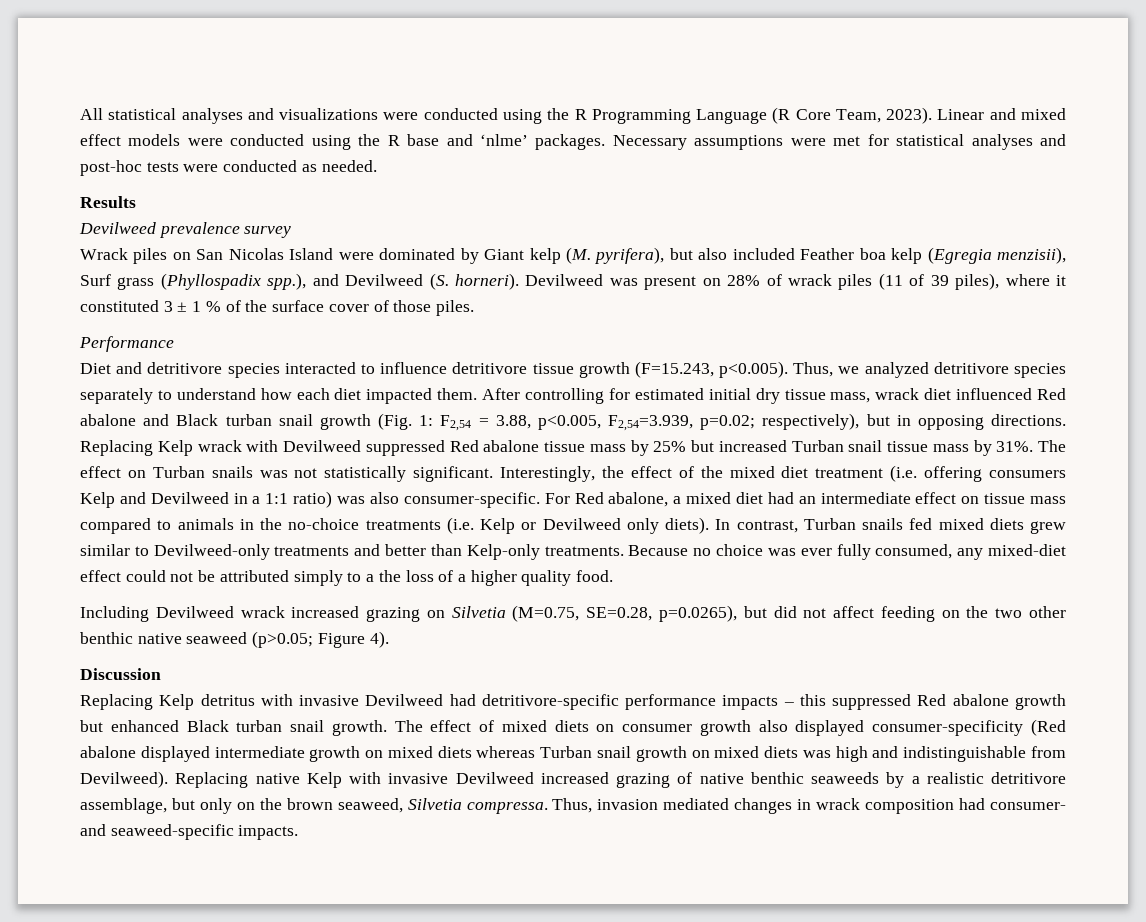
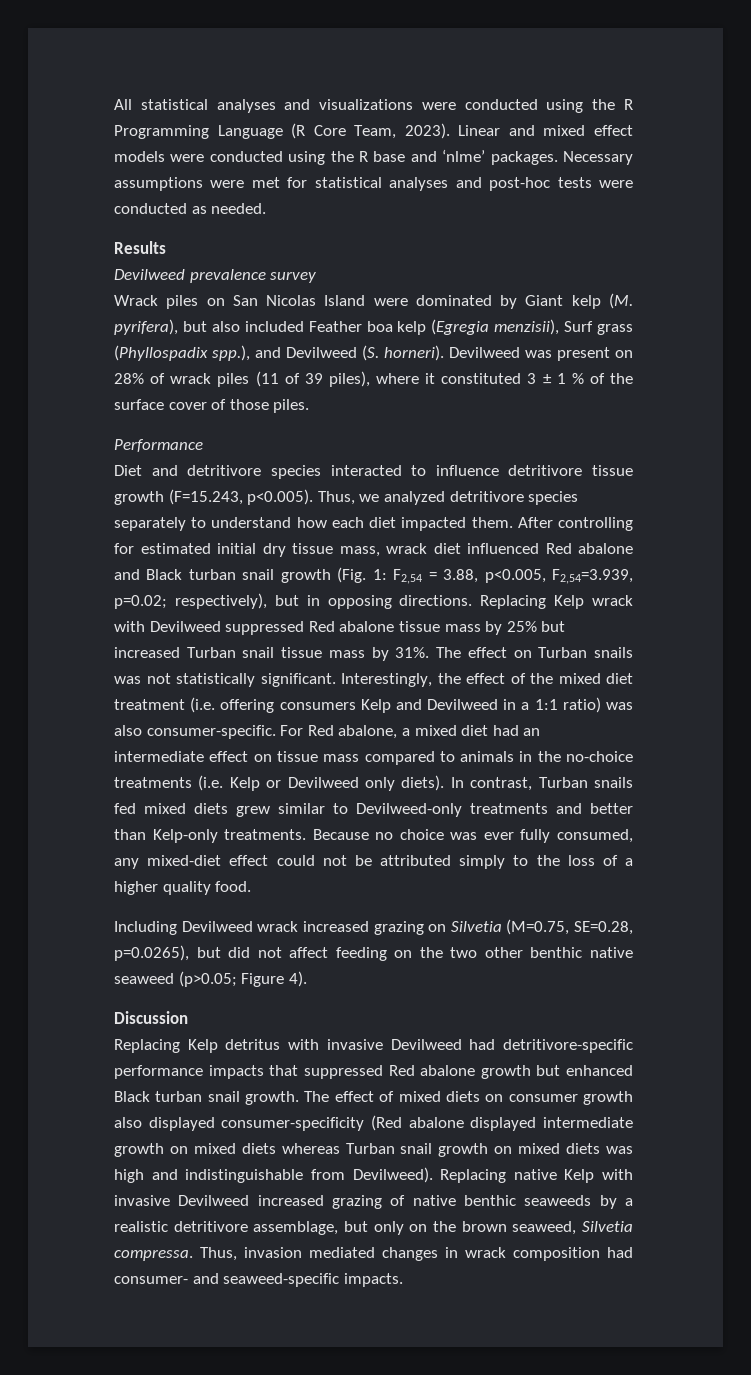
[366,574,375,582] a -> (529, 860) none
[783,694,826,706] – this -> [269,1065,299,1076] that

